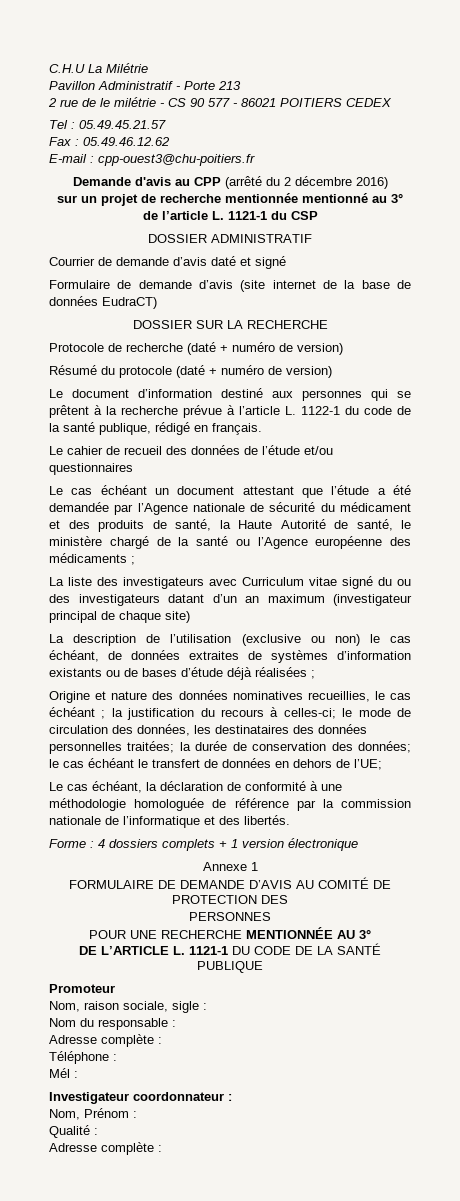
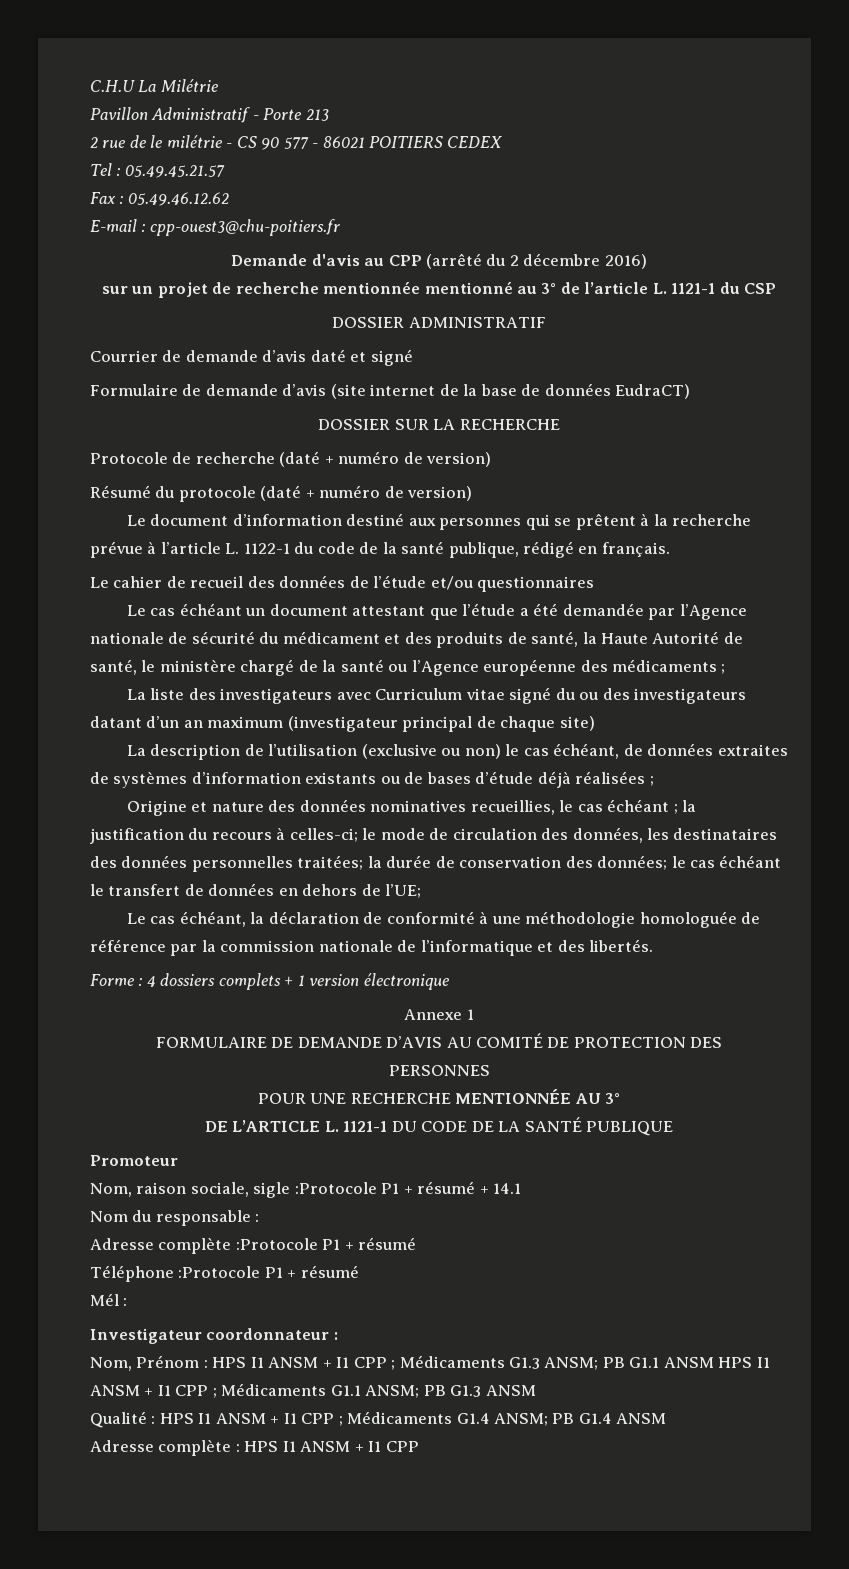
[203,1003,207,1010] : -> [294,1181,522,1194] :Protocole P1 + résumé + 14.1
[158,1037,162,1044] [49,1051,117,1064] : // Téléphone : -> [235,1237,417,1250] [90,1265,359,1282] :Protocole P1 + résumé // Téléphone :Protocole P1 + résumé
[49,1125,98,1138] [49,1142,162,1155] // Qualité : // Adresse complète : -> [212,1355,770,1370] [90,1383,536,1398] [90,1411,667,1428] [90,1439,419,1456] HPS I1 ANSM + I1 CPP ; Médicaments G1.3 ANSM; PB G1.1 ANSM HPS I1 ANSM + I1 CPP ; Médicaments G1.1 ANSM; PB G1.3 ANSM // Qualité : HPS I1 ANSM + I1 CPP ; Médicaments G1.4 ANSM; PB G1.4 ANSM // Adresse complète : HPS I1 ANSM + I1 CPP

